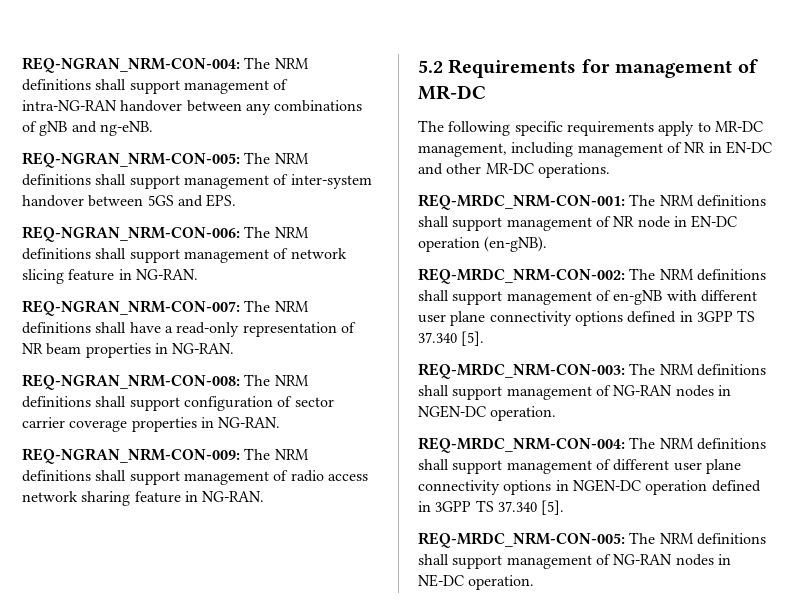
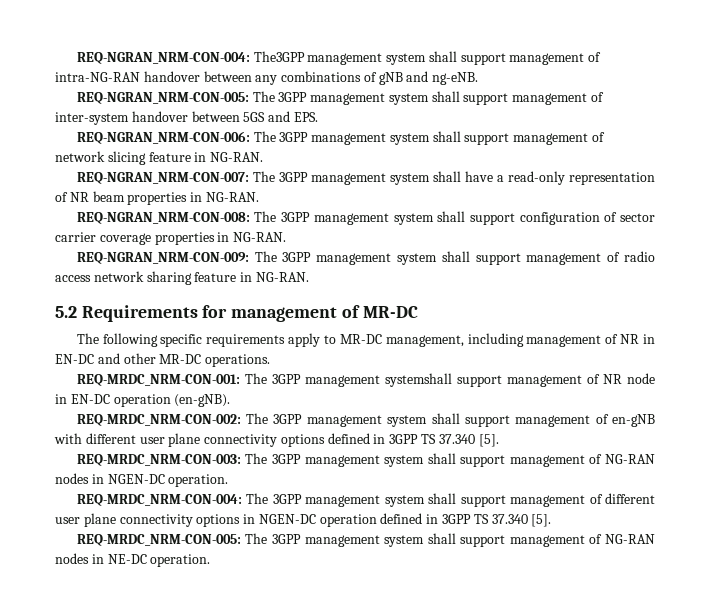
[244,57,309,69] [22,79,91,91] The NRM definitions -> [253,51,427,65] The3GPP management system
[274,153,309,164] [22,174,91,186] NRM definitions -> [278,92,429,105] 3GPP management system
[274,227,309,238] [22,248,91,260] NRM definitions -> [279,132,430,145] 3GPP management system
[274,301,309,312] [22,322,91,334] NRM definitions -> [278,172,430,185] 3GPP management system
[274,375,309,386] [22,396,91,408] NRM definitions -> [281,212,434,225] 3GPP management system
[274,449,309,460] [22,470,91,482] NRM definitions -> [282,252,437,265] 3GPP management system
[659,195,766,207] [418,216,449,227] NRM definitions shall -> [271,373,452,387] 3GPP management systemshall
[659,269,766,281] NRM definitions -> [273,414,428,427] 3GPP management system
[659,364,766,376] NRM definitions -> [271,454,425,467] 3GPP management system
[659,438,766,450] NRM definitions -> [272,494,425,507] 3GPP management system
[659,533,766,545] NRM definitions -> [271,534,425,547] 3GPP management system

